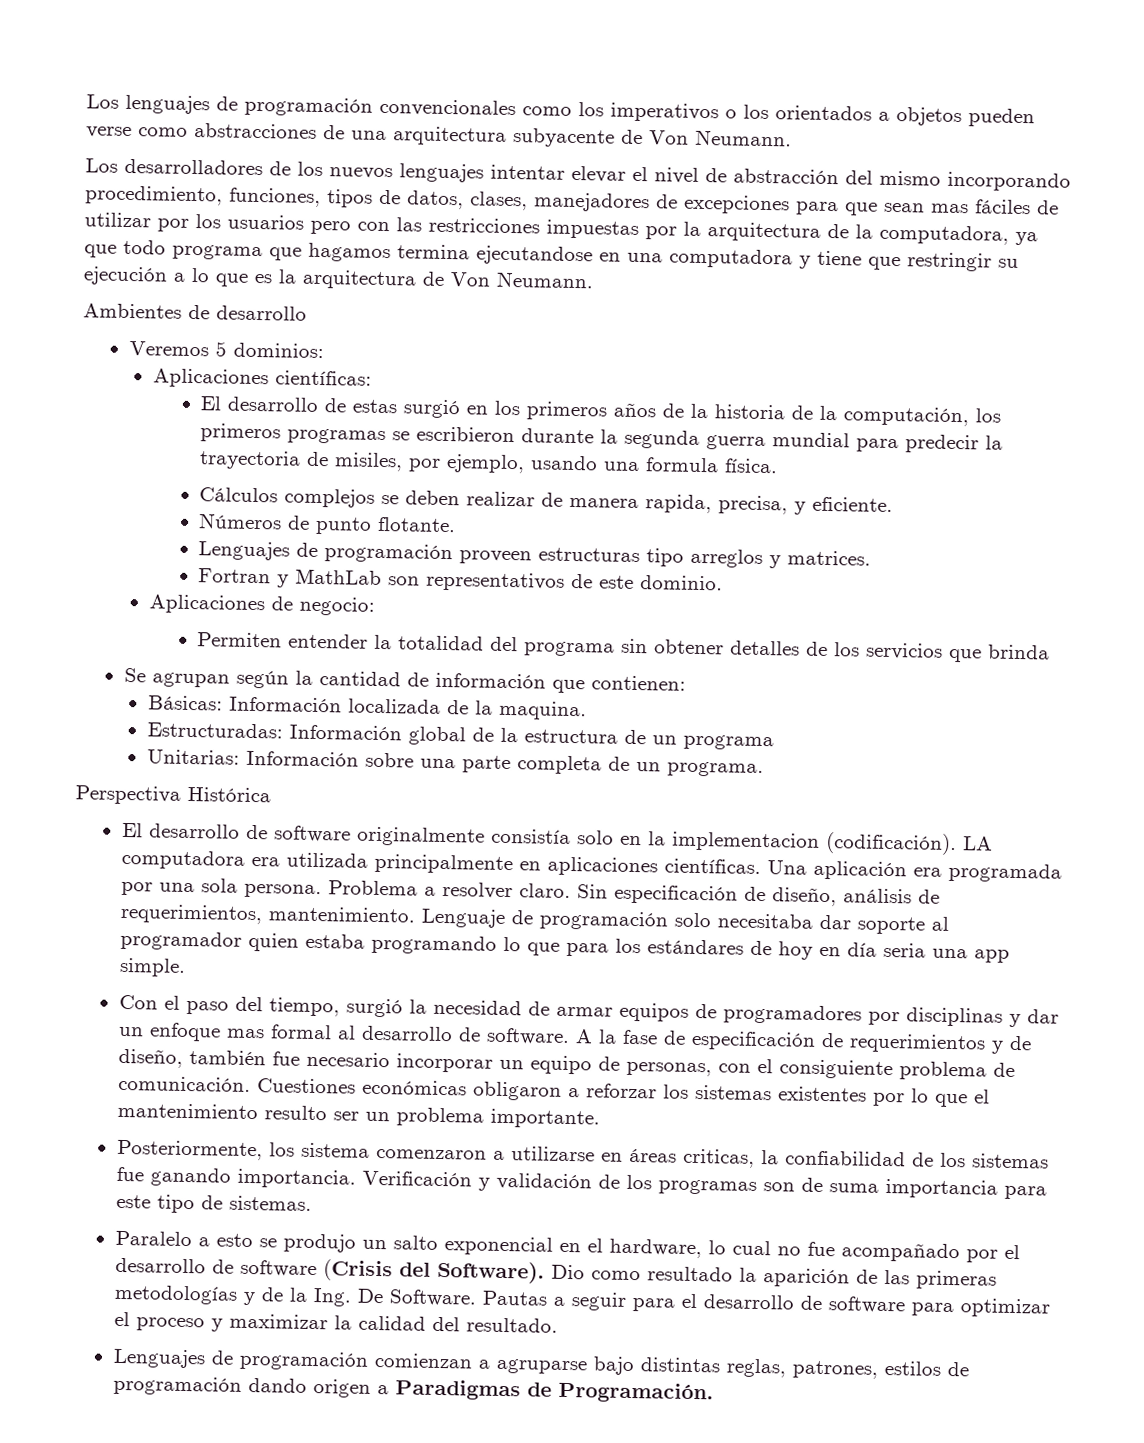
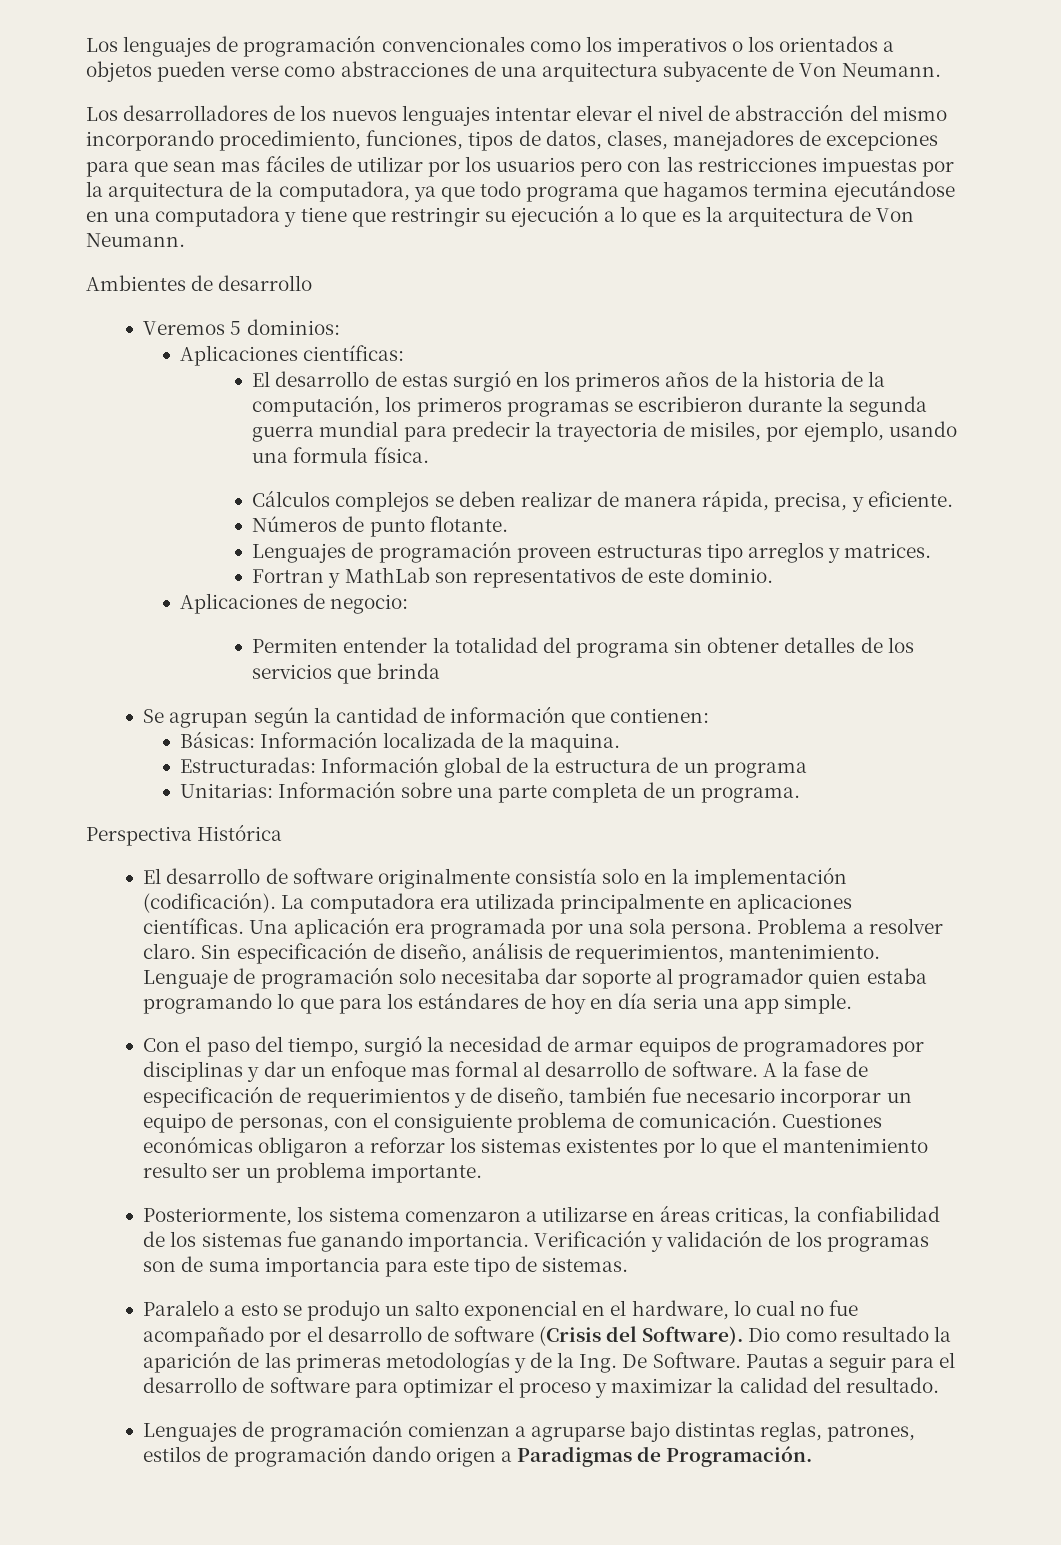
[476,245,593,266] ejecutandose -> [833,180,955,202] ejecutándose
[645,494,713,514] rapida, -> [702,490,770,512] rápida,
[671,831,993,856] implementacion (codificación). LA -> [694,867,848,889] [143,892,305,913] implementación (codificación). La

